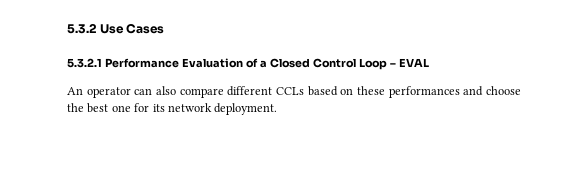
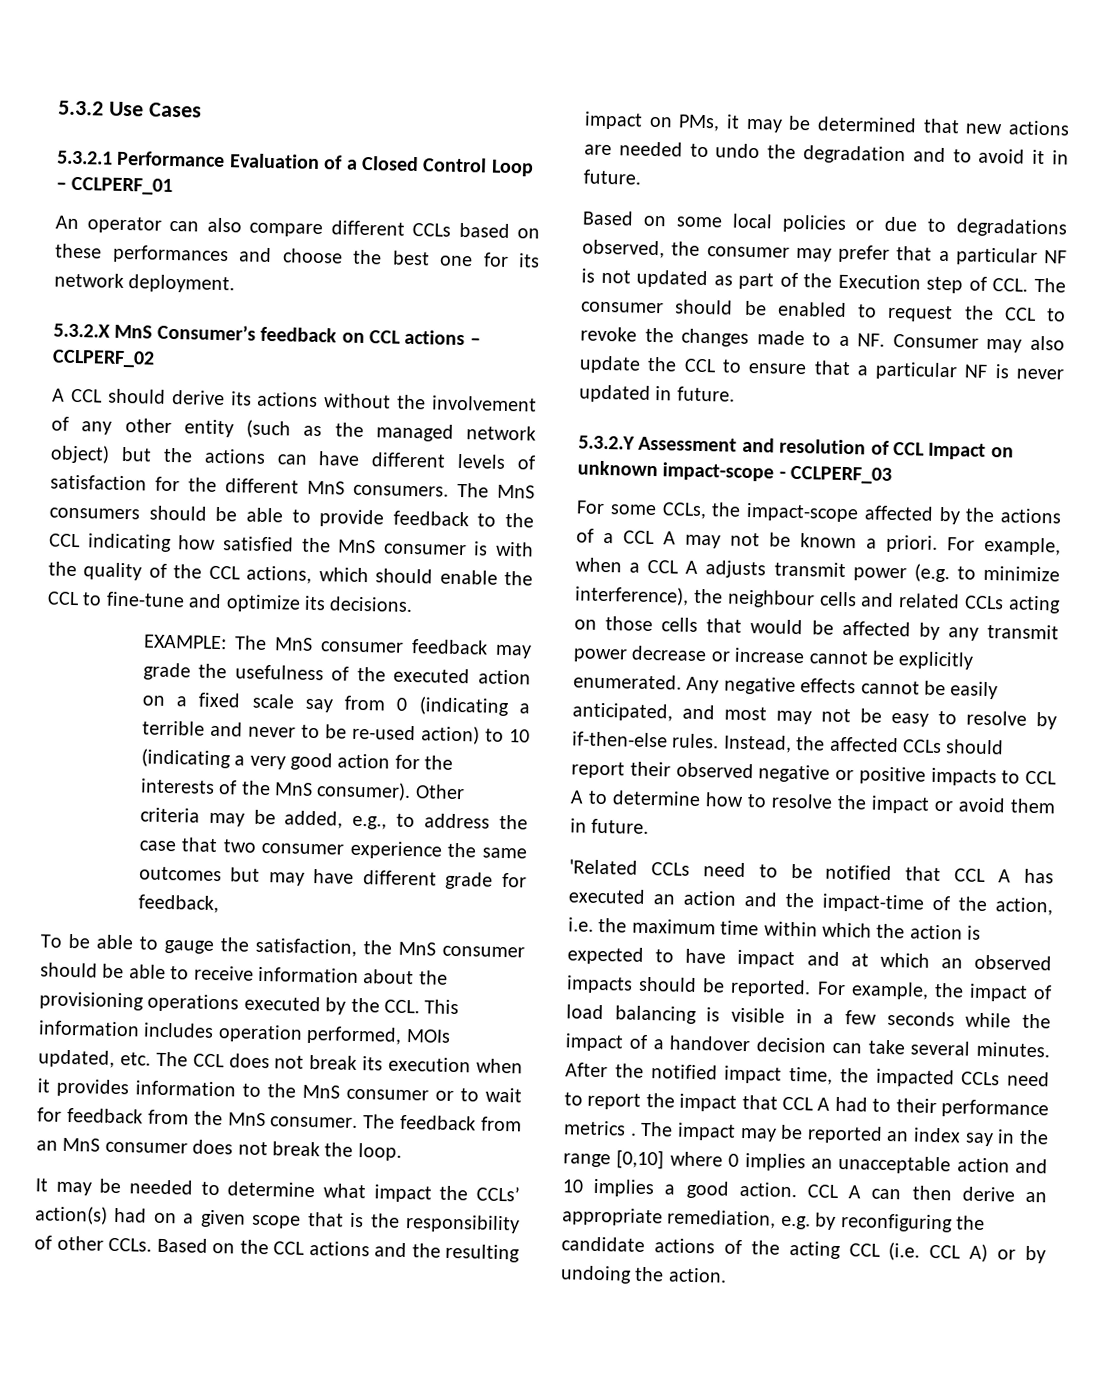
[398,58,429,67] EVAL -> [71,176,174,195] CCLPERF_01
(278, 109) none -> [53,323,481,346] [52,349,155,368] [52,388,537,412] [51,416,536,442] [50,444,536,470] [50,474,535,499] [49,505,534,528] [49,533,534,557] [48,561,533,586] [47,591,414,613] [142,634,532,659] [142,662,531,685] [141,692,530,717] [141,720,530,745] [140,748,454,771] [139,778,465,802] [139,807,528,830] [138,837,527,860] [138,866,527,890] [137,894,219,914] [40,933,525,958] [40,962,448,985] [39,991,460,1015] [38,1020,451,1045] [38,1049,524,1074] [37,1078,522,1103] [37,1107,522,1132] [36,1137,402,1161] [35,1178,520,1203] [34,1205,520,1234] [34,1235,520,1263] [584,111,1070,136] [584,141,1069,165] [583,169,641,185] [582,210,1068,238] [582,239,1067,266] [581,268,1066,294] [581,299,1066,323] [580,326,1065,353] [579,355,1064,381] [579,384,735,403] [578,435,1014,460] [577,460,893,484] [576,500,1062,525] [576,528,1061,556] [575,557,1060,583] [574,585,1061,614] [574,616,1059,641] [573,645,975,670] [573,673,999,700] [572,702,1057,730] [572,731,1005,755] [571,761,1057,787] [570,790,1056,814] [570,818,650,835] [569,859,1054,884] [568,888,1053,916] [568,917,982,940] [567,946,1052,971] [566,975,1052,1002] [566,1004,1051,1029] [565,1033,1050,1058] [565,1062,1050,1088] [564,1092,1049,1119] [563,1120,1049,1147] [563,1149,1048,1175] [562,1178,1047,1203] [562,1207,985,1233] [561,1236,1046,1264] [560,1265,727,1284] // 5.3.2.X MnS Consumer’s feedback on CCL actions – CCLPERF_02 // A CCL should derive its actions without the involvement of any other entity (such as the managed network object) but the actions can have different levels of satisfaction for the different MnS consumers. The MnS consumers should be able to provide feedback to the CCL indicating how satisfied the MnS consumer is with the quality of the CCL actions, which should enable the CCL to fine-tune and optimize its decisions. // EXAMPLE: The MnS consumer feedback may grade the usefulness of the executed action on a fixed scale say from 0 (indicating a terrible and never to be re-used action) to 10 (indicating a very good action for the interests of the MnS consumer). Other criteria may be added, e.g., to address the case that two consumer experience the same outcomes but may have different grade for feedback, // To be able to gauge the satisfaction, the MnS consumer should be able to receive information about the provisioning operations executed by the CCL. This information includes operation performed, MOIs updated, etc. The CCL does not break its execution when it provides information to the MnS consumer or to wait for feedback from the MnS consumer. The feedback from an MnS consumer does not break the loop. // It may be needed to determine what impact the CCLs’ action(s) had on a given scope that is the responsibility of other CCLs. Based on the CCL actions and the resulting impact on PMs, it may be determined that new actions are needed to undo the degradation and to avoid it in future. // Based on some local policies or due to degradations observed, the consumer may prefer that a particular NF is not updated as part of the Execution step of CCL. The consumer should be enabled to request the CCL to revoke the changes made to a NF. Consumer may also update the CCL to ensure that a particular NF is never updated in future. // 5.3.2.Y Assessment and resolution of CCL Impact on unknown impact-scope - CCLPERF_03 // For some CCLs, the impact-scope affected by the actions of a CCL A may not be known a priori. For example, when a CCL A adjusts transmit power (e.g. to minimize interference), the neighbour cells and related CCLs acting on those cells that would be affected by any transmit power decrease or increase cannot be explicitly enumerated. Any negative effects cannot be easily anticipated, and most may not be easy to resolve by if-then-else rules. Instead, the affected CCLs should report their observed negative or positive impacts to CCL A to determine how to resolve the impact or avoid them in future. // 'Related CCLs need to be notified that CCL A has executed an action and the impact-time of the action, i.e. the maximum time within which the action is expected to have impact and at which an observed impacts should be reported. For example, the impact of load balancing is visible in a few seconds while the impact of a handover decision can take several minutes. After the notified impact time, the impacted CCLs need to report the impact that CCL A had to their performance metrics . The impact may be reported an index say in the range [0,10] where 0 implies an unacceptable action and 10 implies a good action. CCL A can then derive an appropriate remediation, e.g. by reconfiguring the candidate actions of the acting CCL (i.e. CCL A) or by undoing the action.

